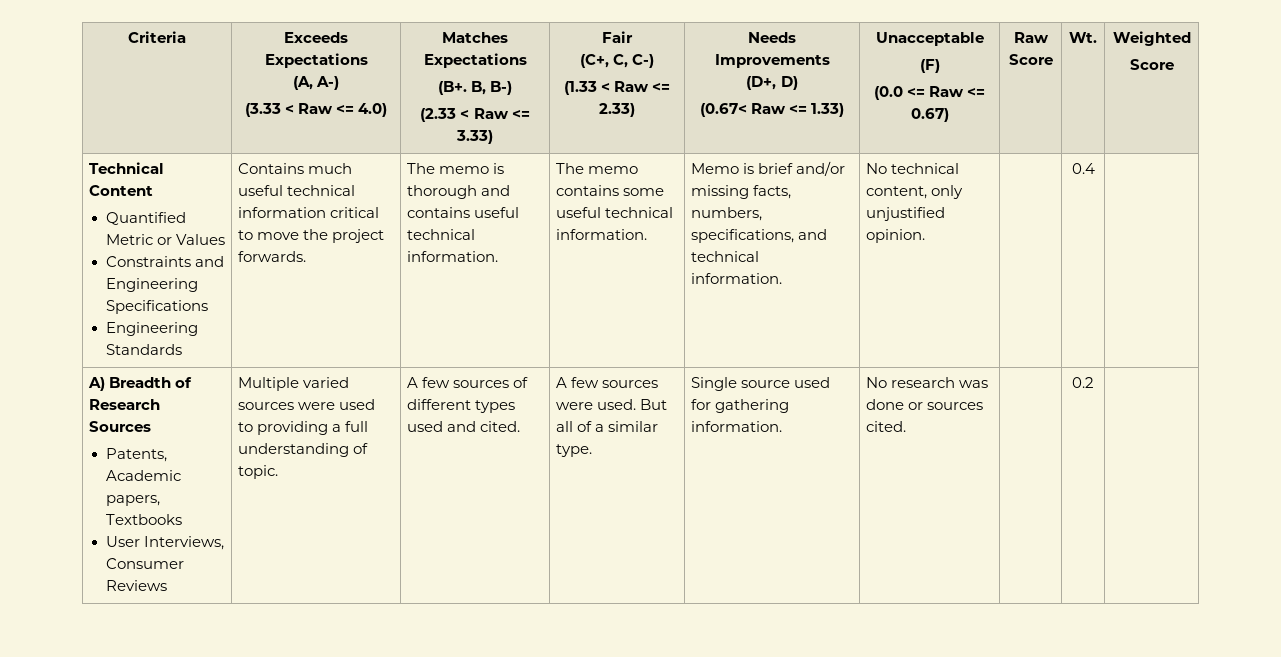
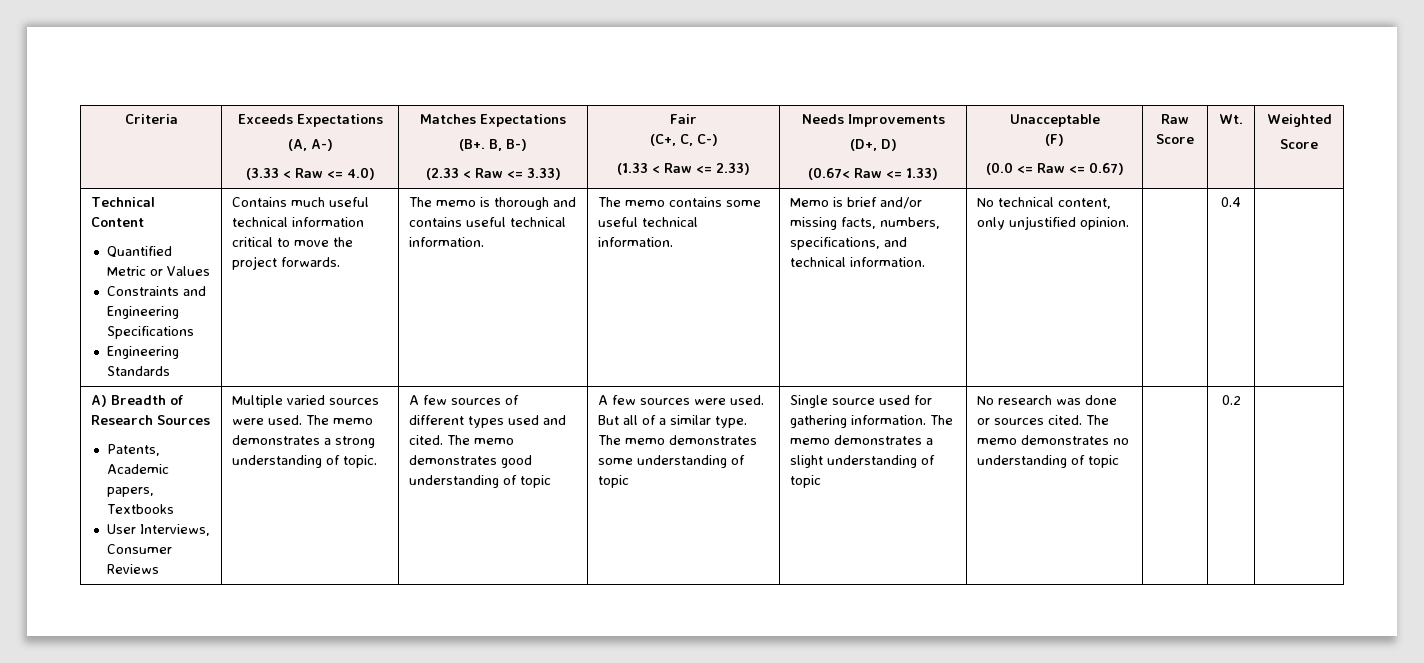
[339,399,376,410] [238,421,369,435] used to providing a full -> [268,415,374,425] [232,435,376,448] used. The memo demonstrates a strong
(521, 426) none -> [447,435,515,445] [409,455,533,468] [409,475,552,488] The memo demonstrates good understanding of topic
(593, 450) none -> [598,435,758,445] [598,455,746,468] [598,475,630,488] The memo demonstrates some understanding of topic
(783, 426) none -> [930,415,954,425] [790,435,934,445] [790,455,936,468] [790,475,822,488] The memo demonstrates a slight understanding of topic
(907, 426) none -> [1086,415,1110,425] [977,435,1130,445] [977,455,1120,468] The memo demonstrates no understanding of topic

